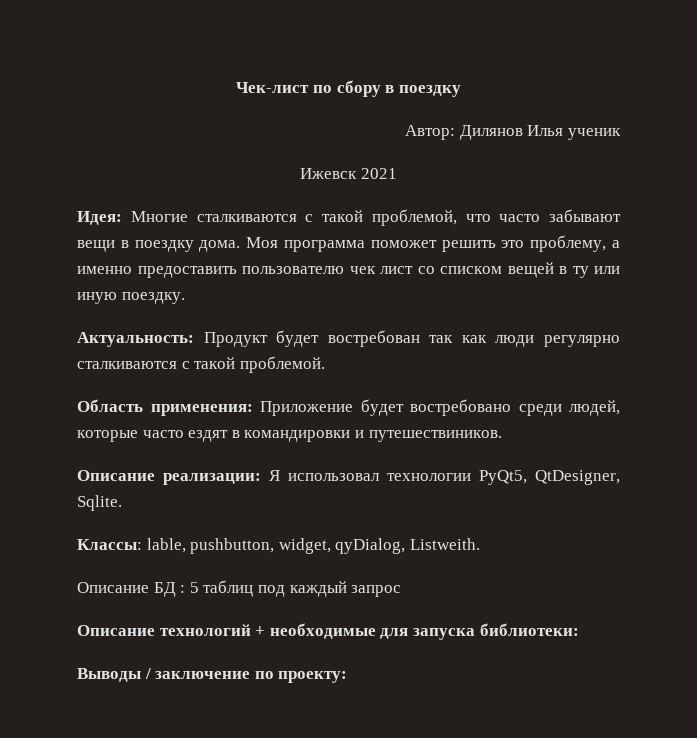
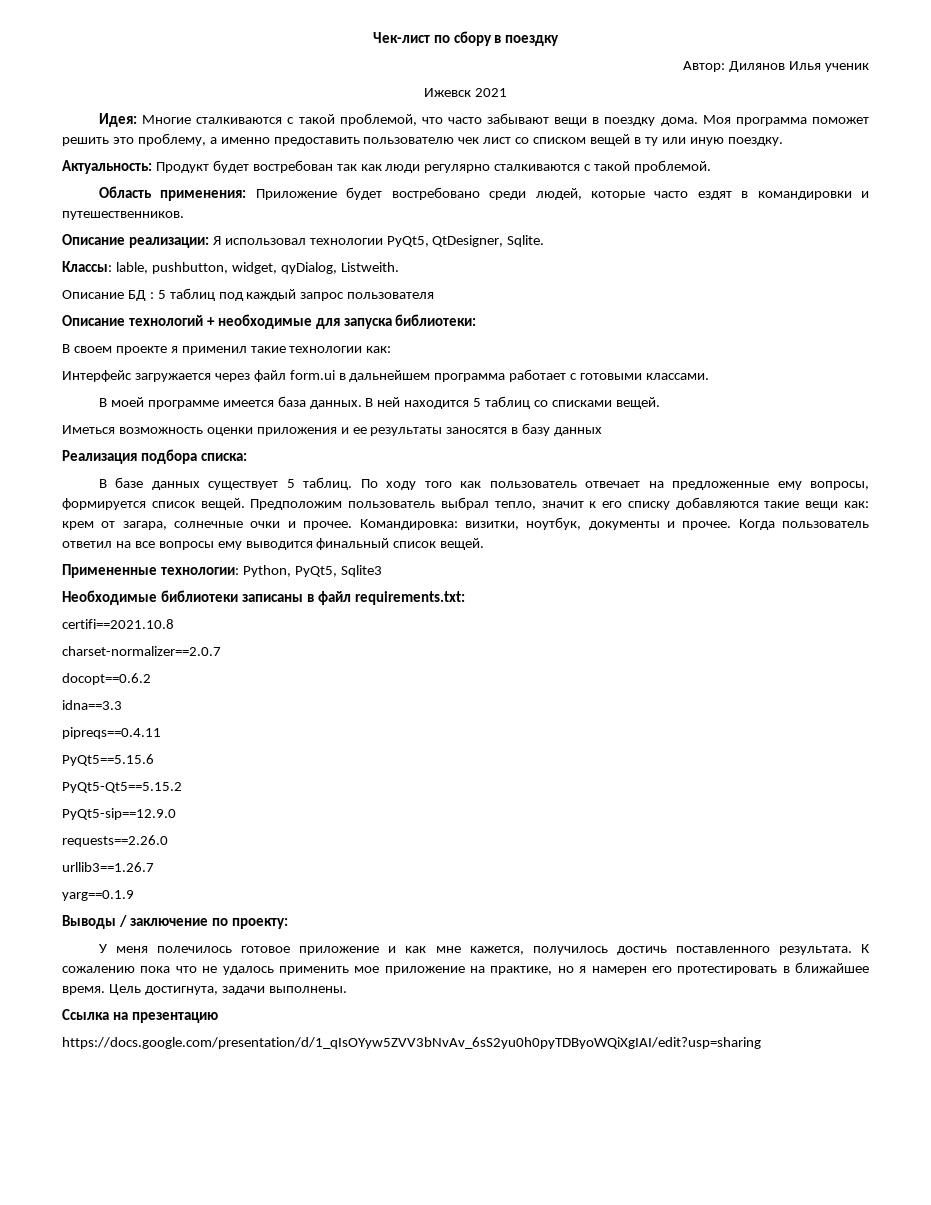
[368,430,502,442] путешествиников. -> [62,211,184,220] путешественников.
(402, 591) none -> [347,292,435,299] пользователя
(579, 629) none -> [62,344,392,355] [62,369,710,382] [98,396,660,409] [62,423,603,436] [62,449,247,464] [98,477,870,490] [62,497,870,510] [62,517,869,530] [62,538,485,550] [62,564,382,578] [62,590,465,605] [62,619,174,629] [62,646,221,656] [62,673,151,685] [62,700,122,710] [62,727,161,739] [62,754,154,766] [62,782,182,793] [62,808,176,820] [62,835,168,847] [62,862,154,872] [62,890,134,901] // В своем проекте я применил такие технологии как: // Интерфейс загружается через файл form.ui в дальнейшем программа работает с готовыми классами. // В моей программе имеется база данных. В ней находится 5 таблиц со списками вещей. // Иметься возможность оценки приложения и ее результаты заносятся в базу данных // Реализация подбора списка: // В базе данных существует 5 таблиц. По ходу того как пользователь отвечает на предложенные ему вопросы, формируется список вещей. Предположим пользователь выбрал тепло, значит к его списку добавляются такие вещи как: крем от загара, солнечные очки и прочее. Командировка: визитки, ноутбук, документы и прочее. Когда пользователь ответил на все вопросы ему выводится финальный список вещей. // Примененные технологии: Python, PyQt5, Sqlite3 // Необходимые библиотеки записаны в файл requirements.txt: // certifi==2021.10.8 // charset-normalizer==2.0.7 // docopt==0.6.2 // idna==3.3 // pipreqs==0.4.11 // PyQt5==5.15.6 // PyQt5-Qt5==5.15.2 // PyQt5-sip==12.9.0 // requests==2.26.0 // urllib3==1.26.7 // yarg==0.1.9
(348, 677) none -> [98,944,870,955] [62,962,869,975] [62,984,347,995] [62,1009,218,1023] [62,1037,761,1049] // У меня полечилось готовое приложение и как мне кажется, получилось достичь поставленного результата. К сожалению пока что не удалось применить мое приложение на практике, но я намерен его протестировать в ближайшее время. Цель достигнута, задачи выполнены. // Ссылка на презентацию // https://docs.google.com/presentation/d/1_qIsOYyw5ZVV3bNvAv_6sS2yu0h0pyTDByoWQiXgIAI/edit?usp=sharing

